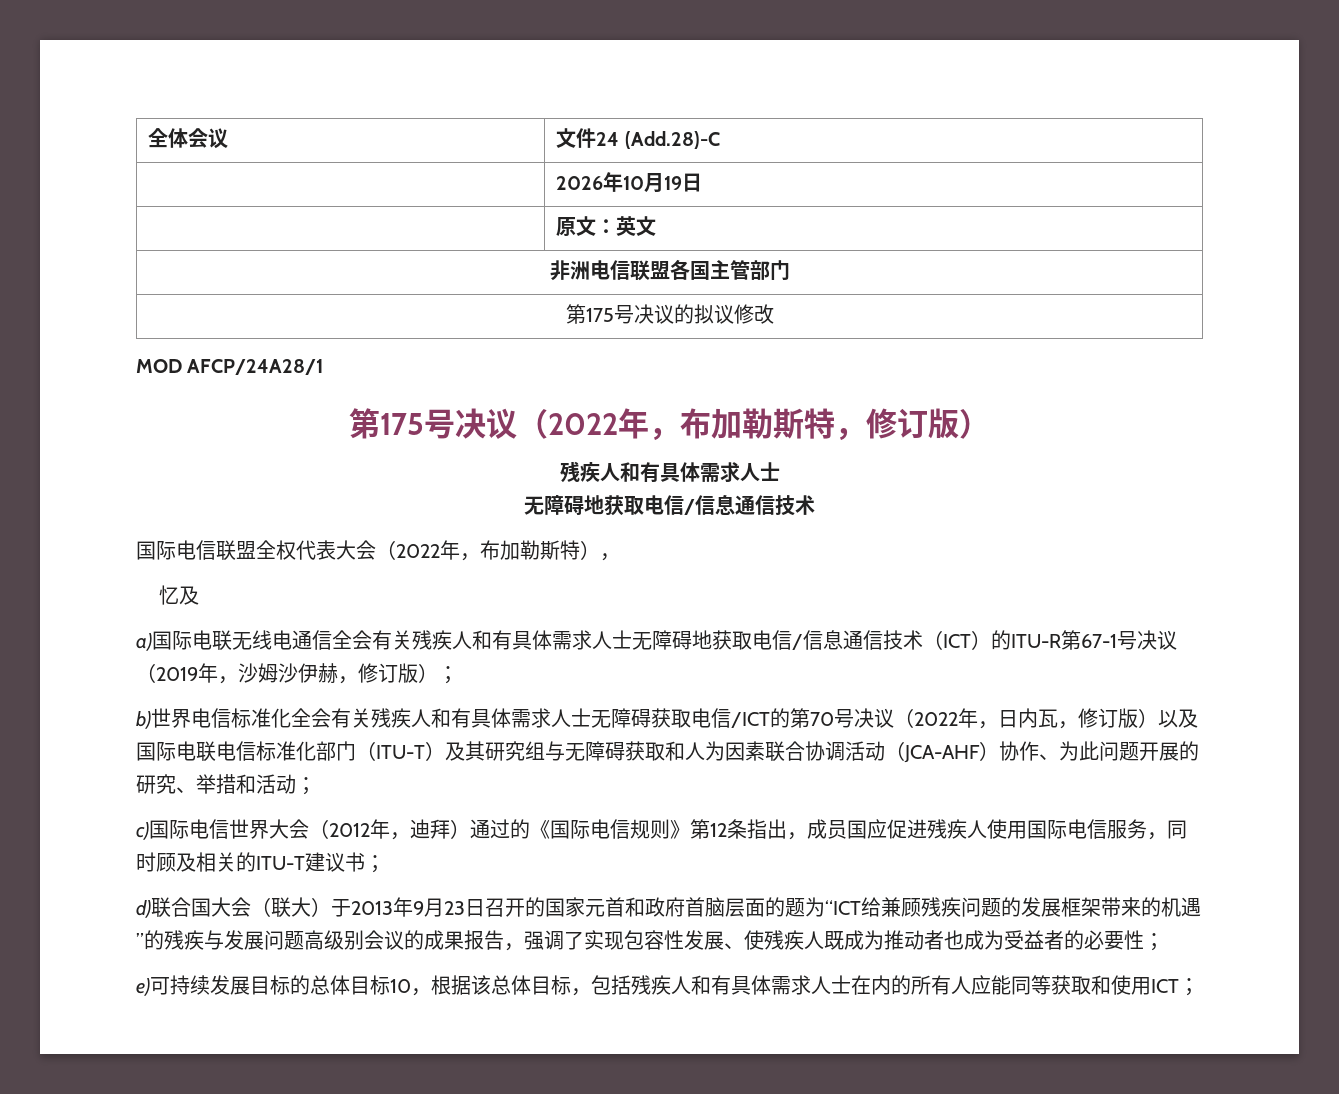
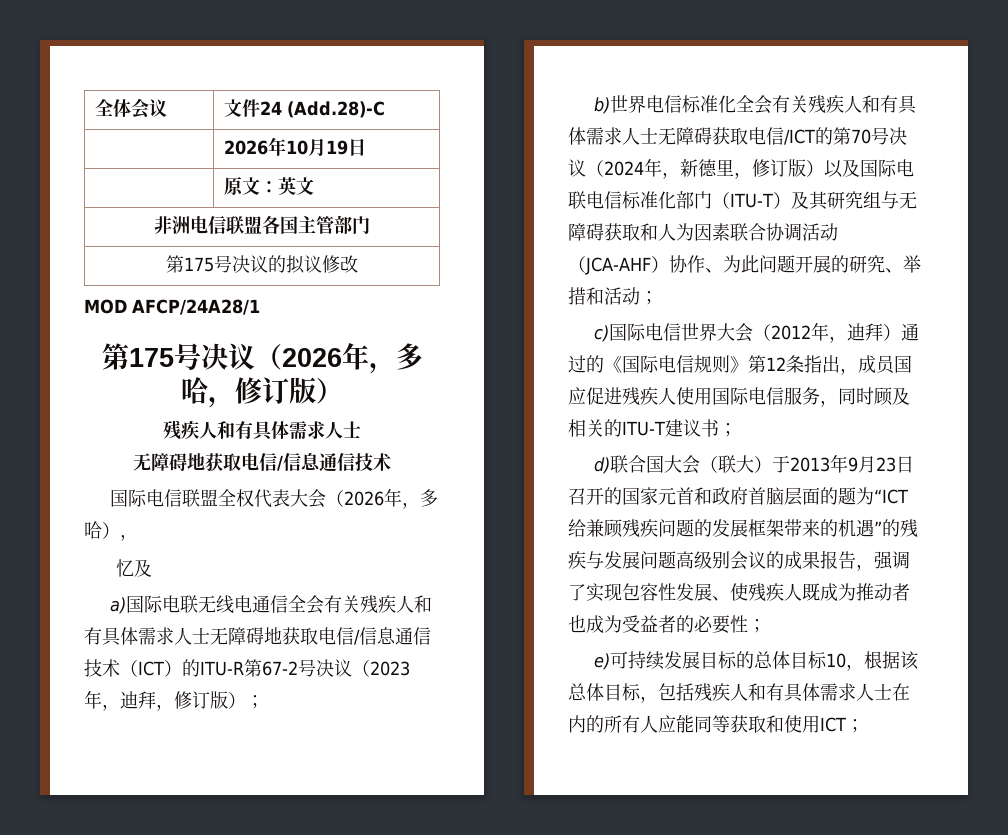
[548,408,835,441] 2022年，布加勒斯特 -> [281,343,423,374] [181,377,208,404] 2026年，多哈
[396,540,580,561] 2022年，布加勒斯特 -> [344,488,439,509] [84,521,102,539] 2026年，多哈
[1081,630,1177,650] [136,663,338,684] 67-1号决议（2019年，沙姆沙伊赫 -> [262,659,410,677] [84,690,156,711] 67-2号决议（2023年，迪拜
[914,708,1058,729] 2022年，日内瓦 -> [604,158,734,179] 2024年，新德里

